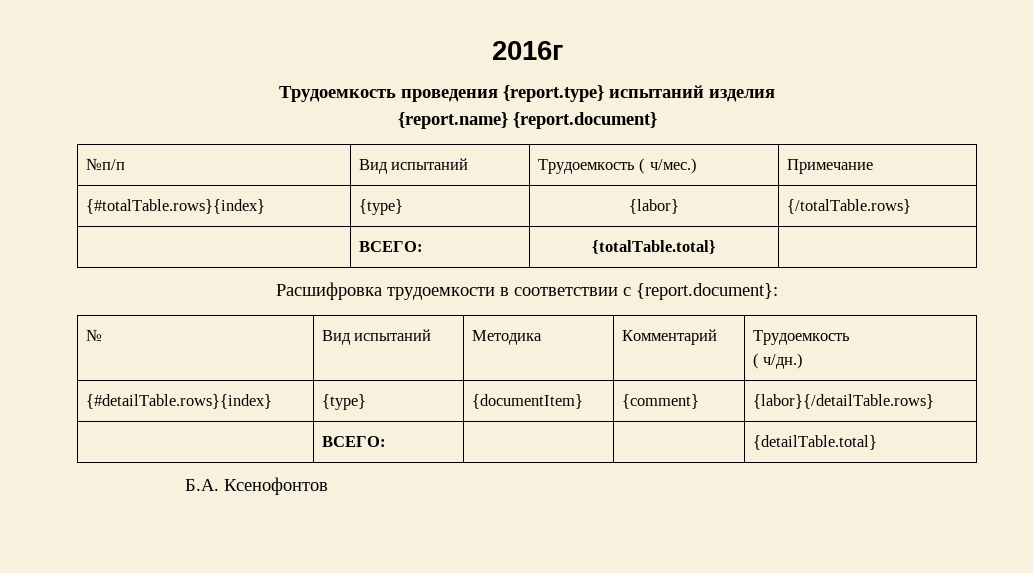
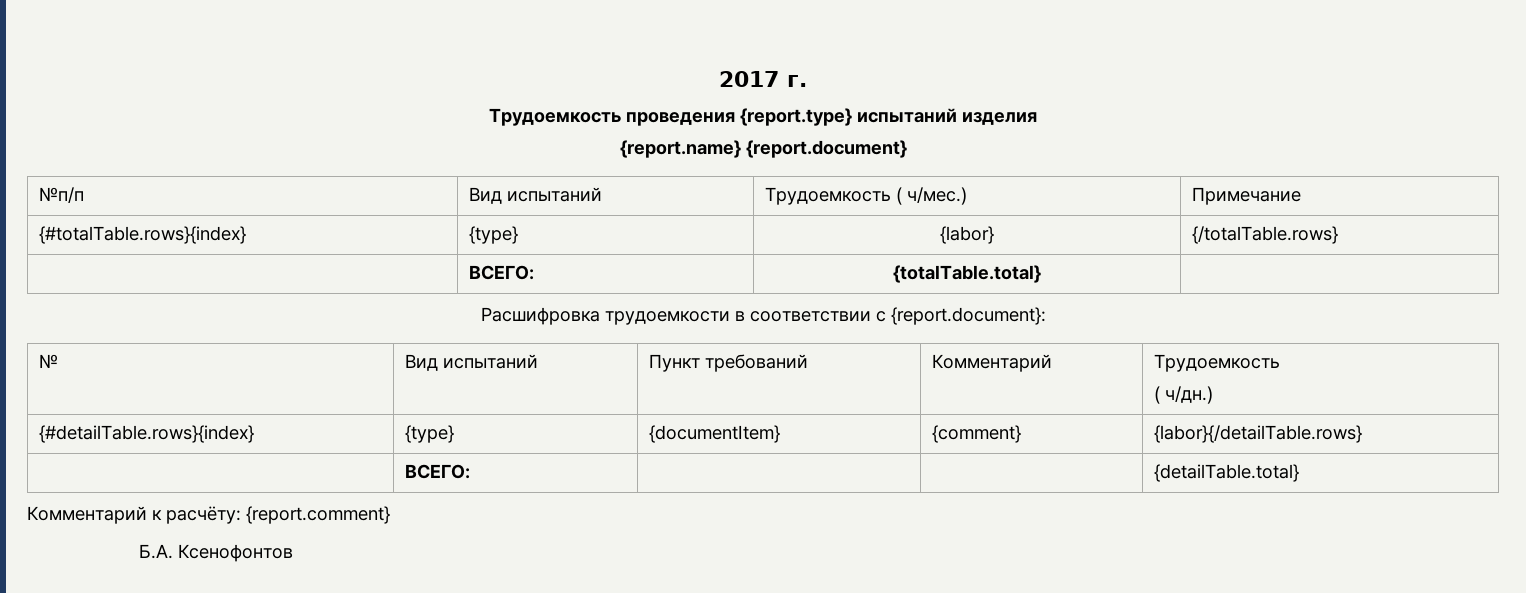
[491,41,563,60] 2016г -> [719,71,807,87] 2017 г.
[471,330,542,345] Методика -> [649,354,809,372] Пункт требований
(877, 442) none -> [27,506,390,524] // Комментарий к раcчёту: {report.comment}

